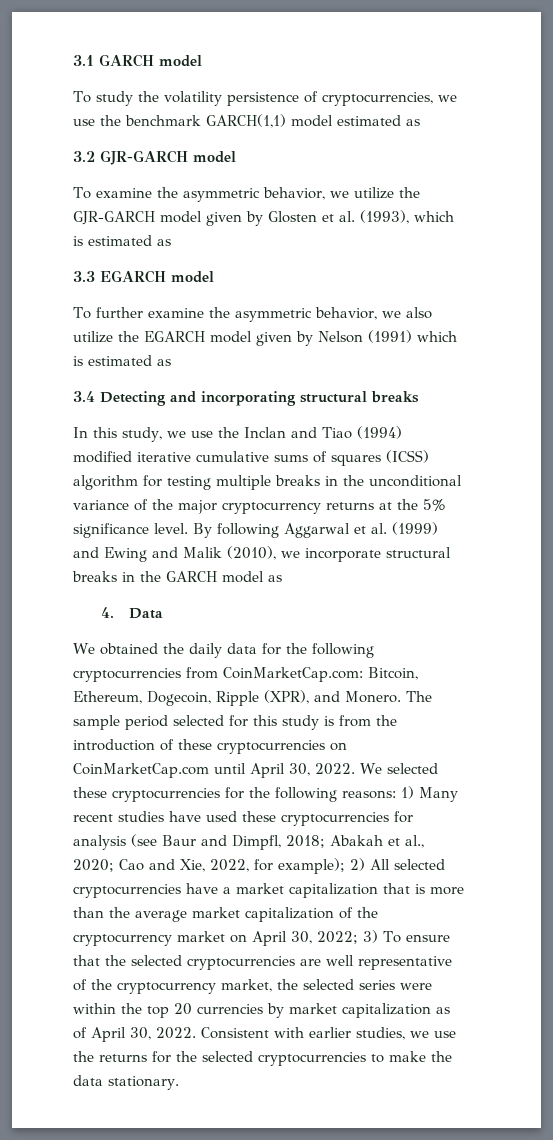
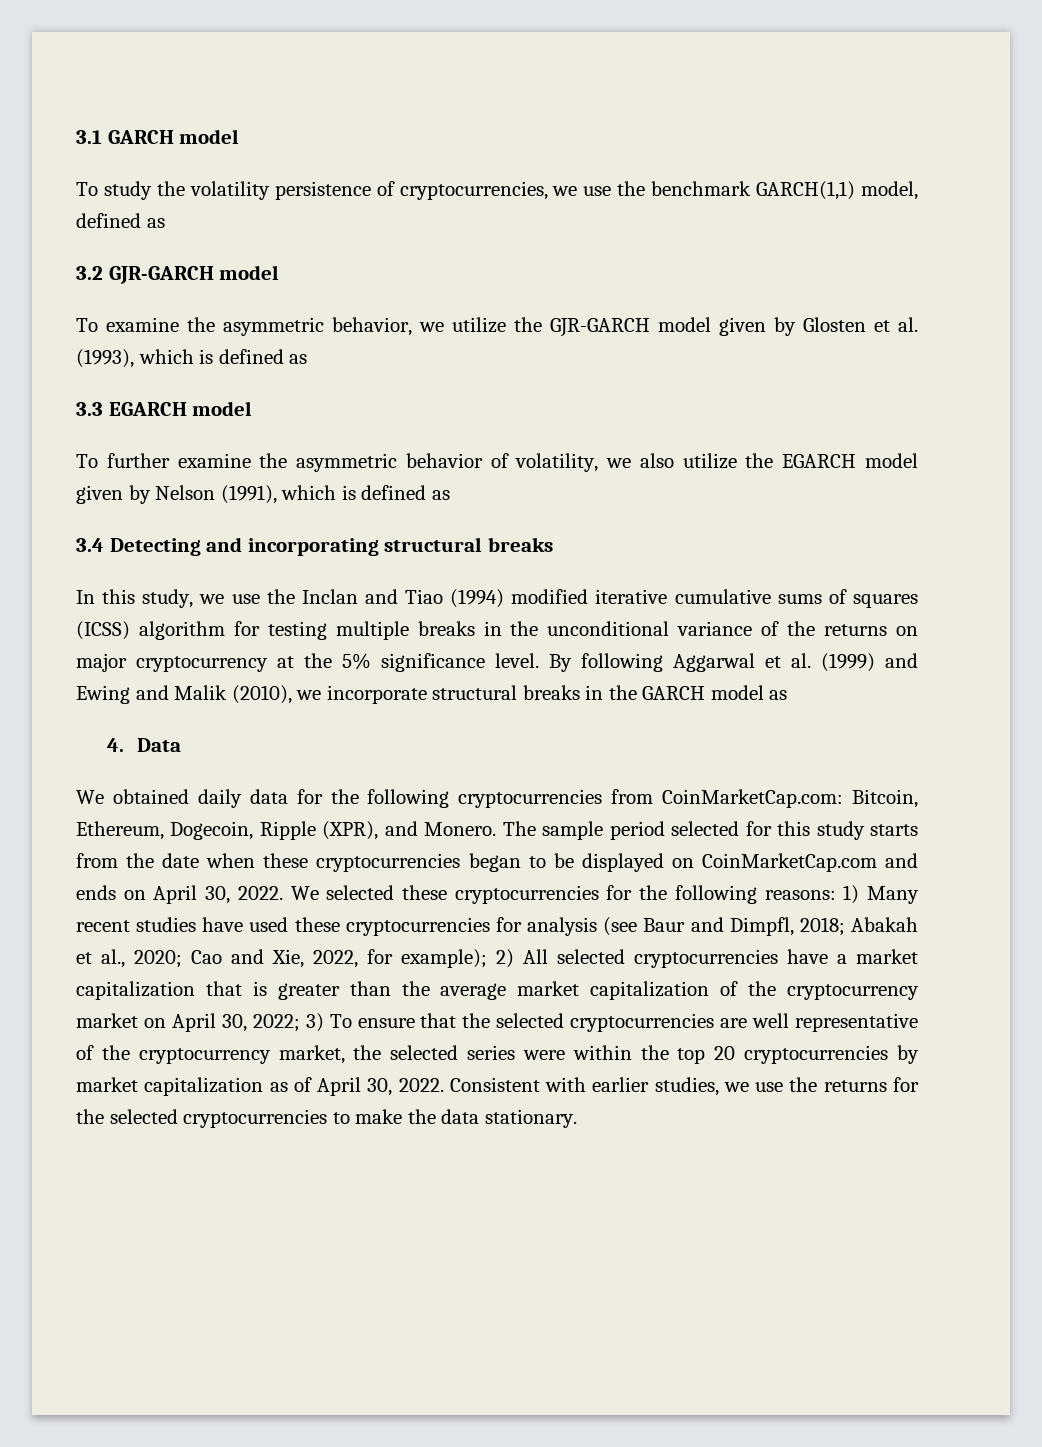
[291,115,401,127] model estimated -> [860,181,918,200] [76,213,141,228] model, defined
[88,235,152,246] estimated -> [218,349,284,364] defined
[314,307,377,320] behavior, -> [405,453,599,472] behavior of volatility,
[368,330,457,343] [73,355,152,366] (1991) which is estimated -> [220,485,427,504] (1991), which is defined
(173, 504) none -> [824,624,918,636] returns on
[326,502,374,510] returns -> (268, 664) none
[162,643,184,654] the -> (189, 796) none
[324,716,334,726] is -> [869,824,918,836] starts
[73,739,347,754] [73,763,246,778] introduction of these cryptocurrencies on CoinMarketCap.com until -> [162,853,919,872] [76,885,146,900] date when these cryptocurrencies began to be displayed on CoinMarketCap.com and ends on
[430,887,464,895] more -> [277,983,340,1000] greater
[197,1004,263,1014] currencies -> [744,1045,889,1064] cryptocurrencies

